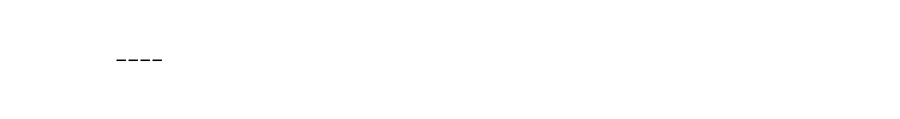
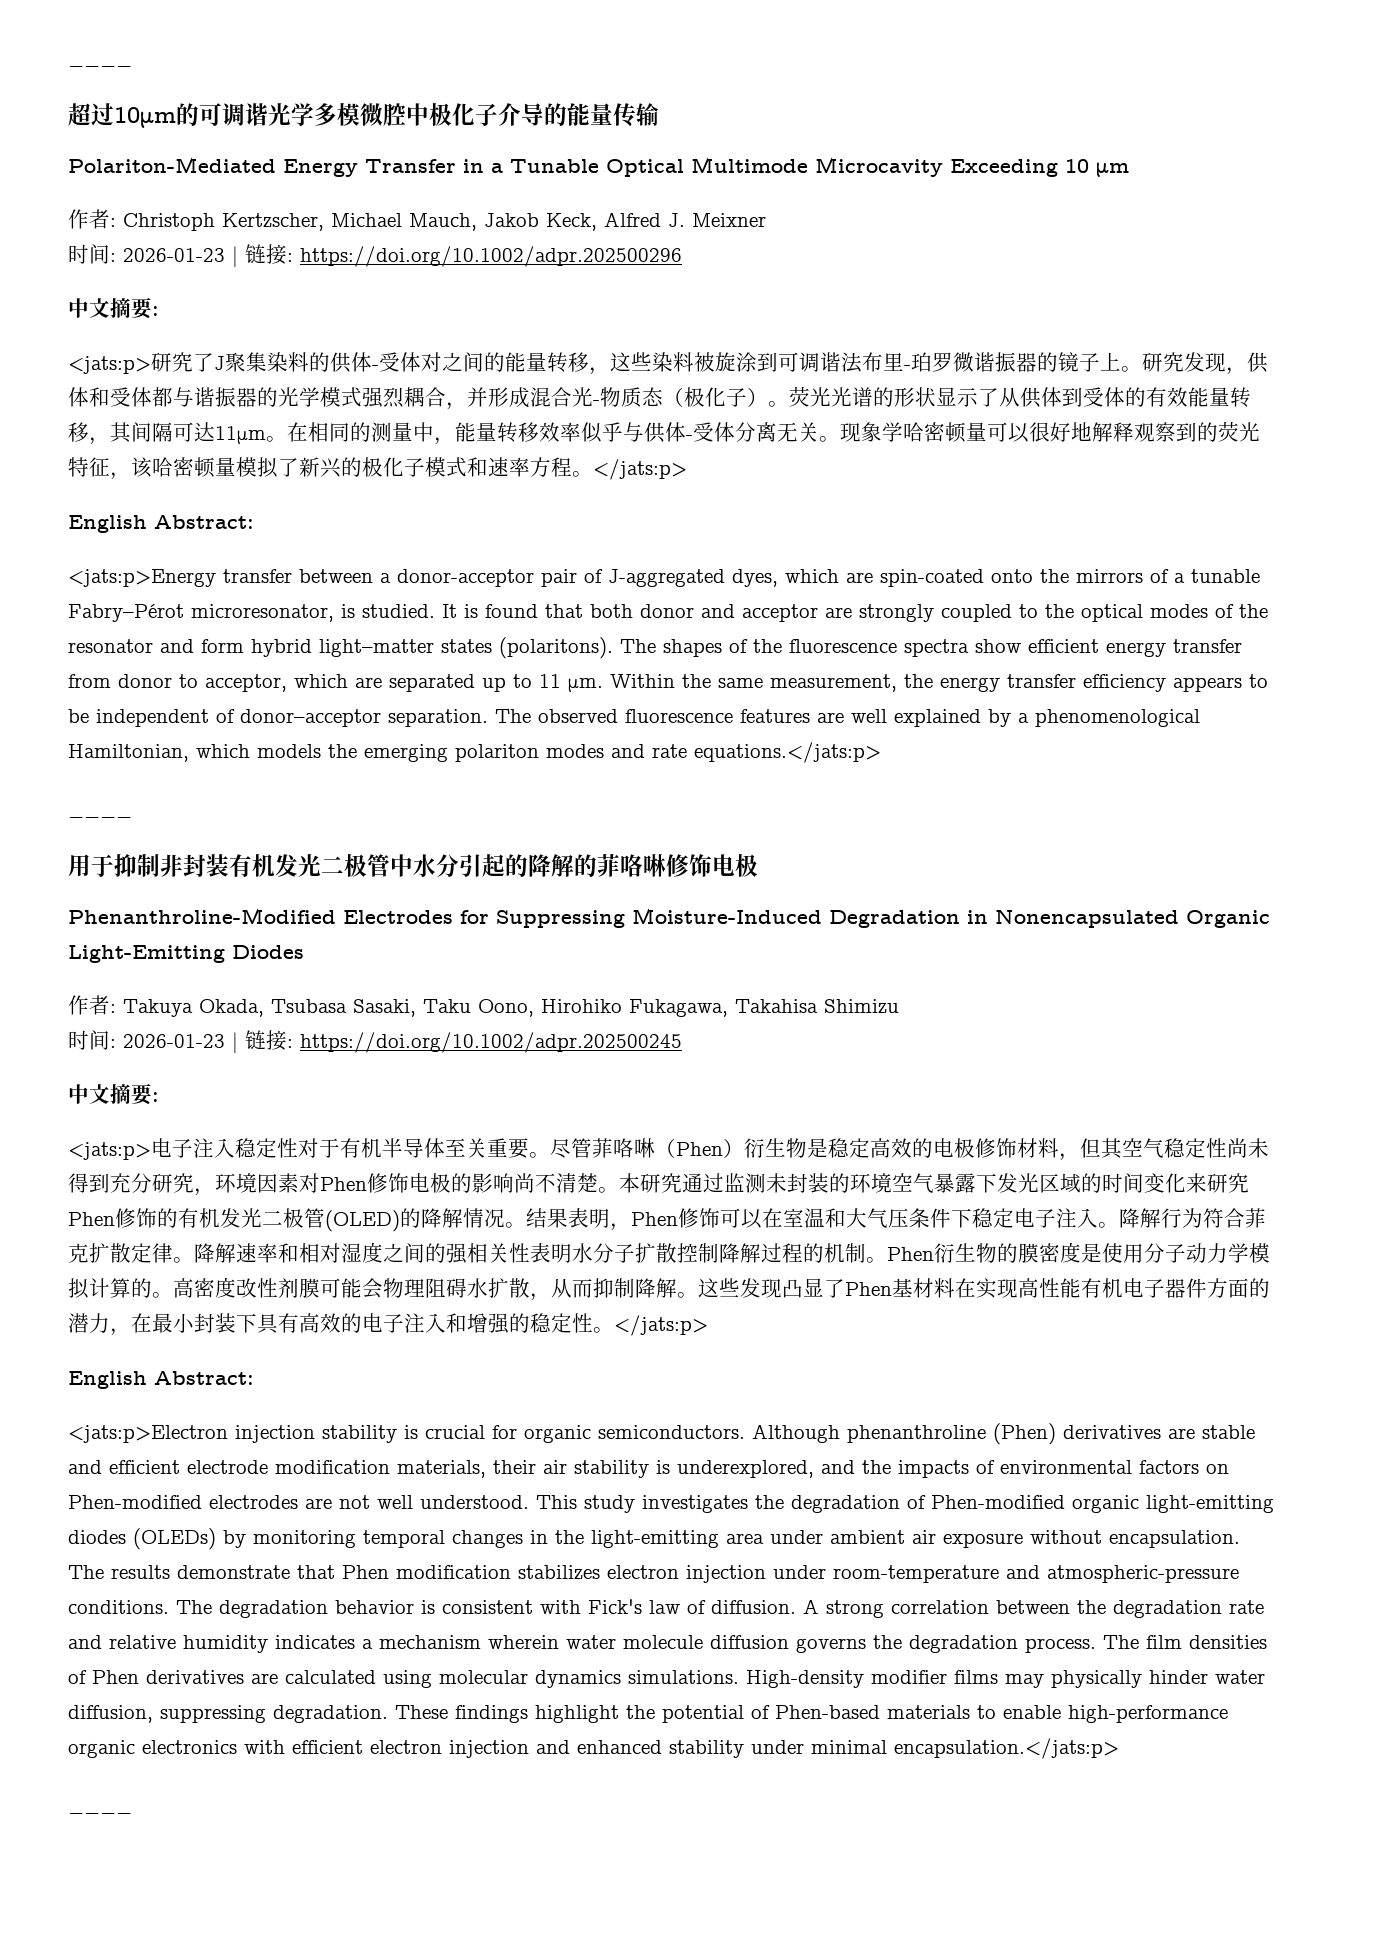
[115,58,163,62] ____ -> [68,61,132,67] [68,103,659,128] [68,157,1129,177] [68,209,766,231] [68,244,682,268] [68,298,159,319] [68,352,1268,375] [68,386,1251,410] [68,421,1260,445] [68,457,687,480] [68,515,254,533] [68,569,1260,587] [68,604,1268,622] [68,637,1242,659] [68,674,1268,692] [68,709,1200,727] [68,742,881,763] [68,812,132,818] [68,854,758,877] [68,908,1270,928] [68,945,304,963] [68,995,899,1017] [68,1030,682,1054] [68,1084,159,1105] [68,1138,1269,1161] [68,1173,1249,1196] [68,1208,1266,1232] [68,1242,1270,1264] [68,1277,1270,1301] [68,1313,708,1336] [68,1371,254,1389] [68,1423,1255,1445] [68,1460,1229,1478] [68,1495,1274,1513] [68,1528,1240,1550] [68,1565,1239,1583] [68,1599,1264,1618] [68,1635,1267,1653] [68,1670,1265,1688] [68,1705,1228,1723] [68,1738,1119,1759] [68,1808,132,1814] ____ // 超过10μm的可调谐光学多模微腔中极化子介导的能量传输 // Polariton‐Mediated Energy Transfer in a Tunable Optical Multimode Microcavity Exceeding 10 μm // 作者: Christoph Kertzscher, Michael Mauch, Jakob Keck, Alfred J. Meixner // 时间: 2026-01-23 | 链接: https://doi.org/10.1002/adpr.202500296 // 中文摘要: // <jats:p>研究了J聚集染料的供体-受体对之间的能量转移，这些染料被旋涂到可调谐法布里-珀罗微谐振器的镜子上。研究发现，供体和受体都与谐振器的光学模式强烈耦合，并形成混合光-物质态（极化子）。荧光光谱的形状显示了从供体到受体的有效能量转移，其间隔可达11μm。在相同的测量中，能量转移效率似乎与供体-受体分离无关。现象学哈密顿量可以很好地解释观察到的荧光特征，该哈密顿量模拟了新兴的极化子模式和速率方程。</jats:p> // English Abstract: // <jats:p>Energy transfer between a donor‐acceptor pair of J‐aggregated dyes, which are spin‐coated onto the mirrors of a tunable Fabry–Pérot microresonator, is studied. It is found that both donor and acceptor are strongly coupled to the optical modes of the resonator and form hybrid light–matter states (polaritons). The shapes of the fluorescence spectra show efficient energy transfer from donor to acceptor, which are separated up to 11 μm. Within the same measurement, the energy transfer efficiency appears to be independent of donor–acceptor separation. The observed fluorescence features are well explained by a phenomenological Hamiltonian, which models the emerging polariton modes and rate equations.</jats:p> // ____ // 用于抑制非封装有机发光二极管中水分引起的降解的菲咯啉修饰电极 // Phenanthroline‐Modified Electrodes for Suppressing Moisture‐Induced Degradation in Nonencapsulated Organic Light‐Emitting Diodes // 作者: Takuya Okada, Tsubasa Sasaki, Taku Oono, Hirohiko Fukagawa, Takahisa Shimizu // 时间: 2026-01-23 | 链接: https://doi.org/10.1002/adpr.202500245 // 中文摘要: // <jats:p>电子注入稳定性对于有机半导体至关重要。尽管菲咯啉（Phen）衍生物是稳定高效的电极修饰材料，但其空气稳定性尚未得到充分研究，环境因素对Phen修饰电极的影响尚不清楚。本研究通过监测未封装的环境空气暴露下发光区域的时间变化来研究Phen修饰的有机发光二极管(OLED)的降解情况。结果表明，Phen修饰可以在室温和大气压条件下稳定电子注入。降解行为符合菲克扩散定律。降解速率和相对湿度之间的强相关性表明水分子扩散控制降解过程的机制。Phen衍生物的膜密度是使用分子动力学模拟计算的。高密度改性剂膜可能会物理阻碍水扩散，从而抑制降解。这些发现凸显了Phen基材料在实现高性能有机电子器件方面的潜力，在最小封装下具有高效的电子注入和增强的稳定性。</jats:p> // English Abstract: // <jats:p>Electron injection stability is crucial for organic semiconductors. Although phenanthroline (Phen) derivatives are stable and efficient electrode modification materials, their air stability is underexplored, and the impacts of environmental factors on Phen‐modified electrodes are not well understood. This study investigates the degradation of Phen‐modified organic light‐emitting diodes (OLEDs) by monitoring temporal changes in the light‐emitting area under ambient air exposure without encapsulation. The results demonstrate that Phen modification stabilizes electron injection under room‐temperature and atmospheric‐pressure conditions. The degradation behavior is consistent with Fick's law of diffusion. A strong correlation between the degradation rate and relative humidity indicates a mechanism wherein water molecule diffusion governs the degradation process. The film densities of Phen derivatives are calculated using molecular dynamics simulations. High‐density modifier films may physically hinder water diffusion, suppressing degradation. These findings highlight the potential of Phen‐based materials to enable high‐performance organic electronics with efficient electron injection and enhanced stability under minimal encapsulation.</jats:p> // ____

